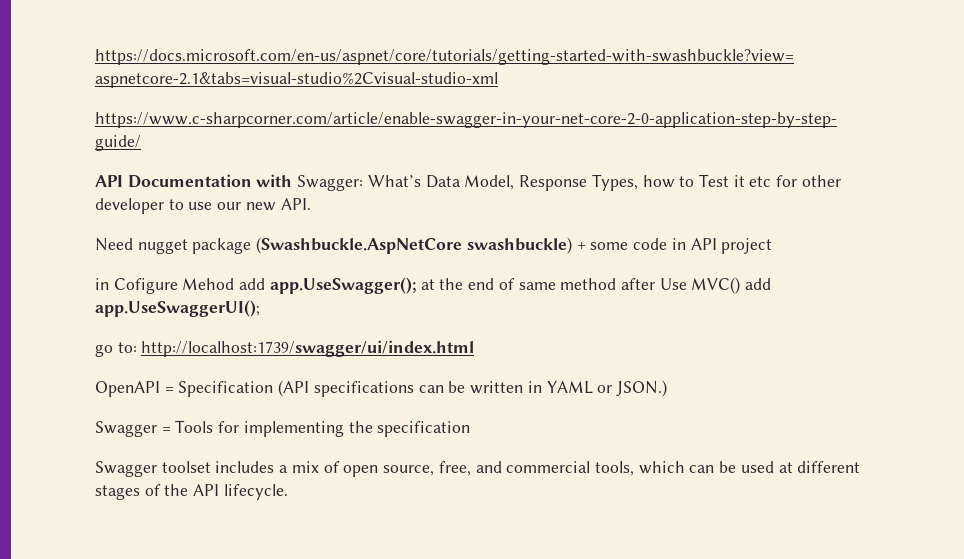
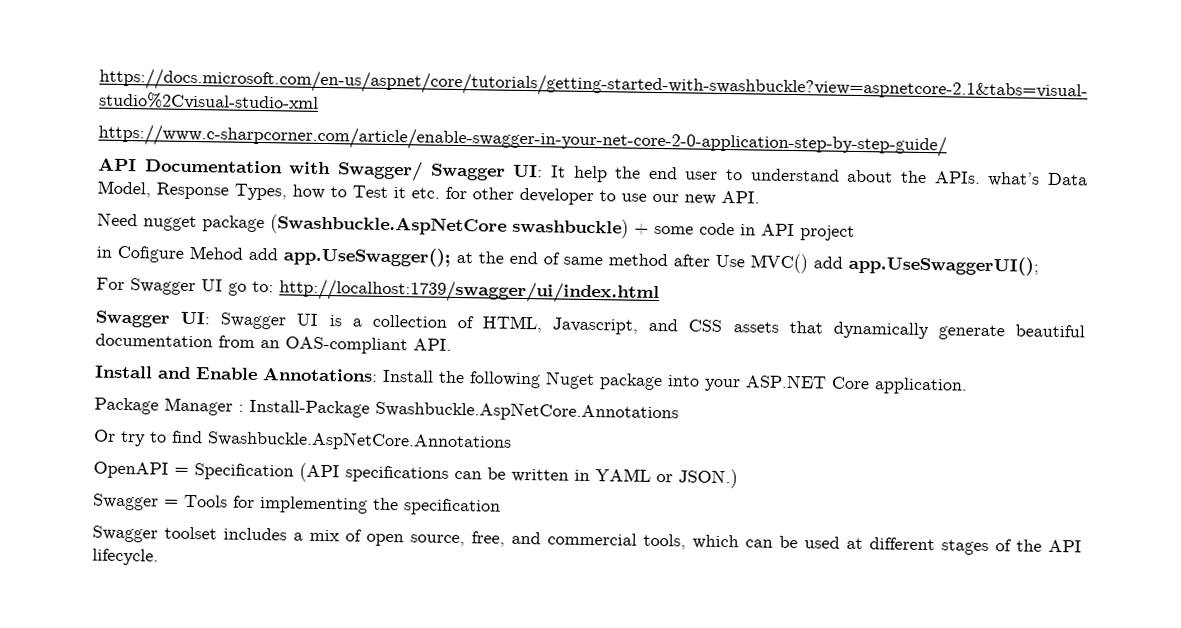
[297,175,421,191] Swagger: What’s -> [336,160,1041,187] Swagger/ Swagger UI: It help the end user to understand about the APIs. what’s
[749,176,772,187] etc -> [411,187,440,199] etc.
(260, 308) none -> [96,277,223,296] For Swagger UI
(475, 348) none -> [95,310,1085,341] [95,333,452,355] [94,365,968,395] [94,397,679,423] [94,429,512,452] // Swagger UI: Swagger UI is a collection of HTML, Javascript, and CSS assets that dynamically generate beautiful documentation from an OAS-compliant API. // Install and Enable Annotations: Install the following Nuget package into your ASP.NET Core application. // Package Manager : Install-Package Swashbuckle.AspNetCore.Annotations // Or try to find Swashbuckle.AspNetCore.Annotations

